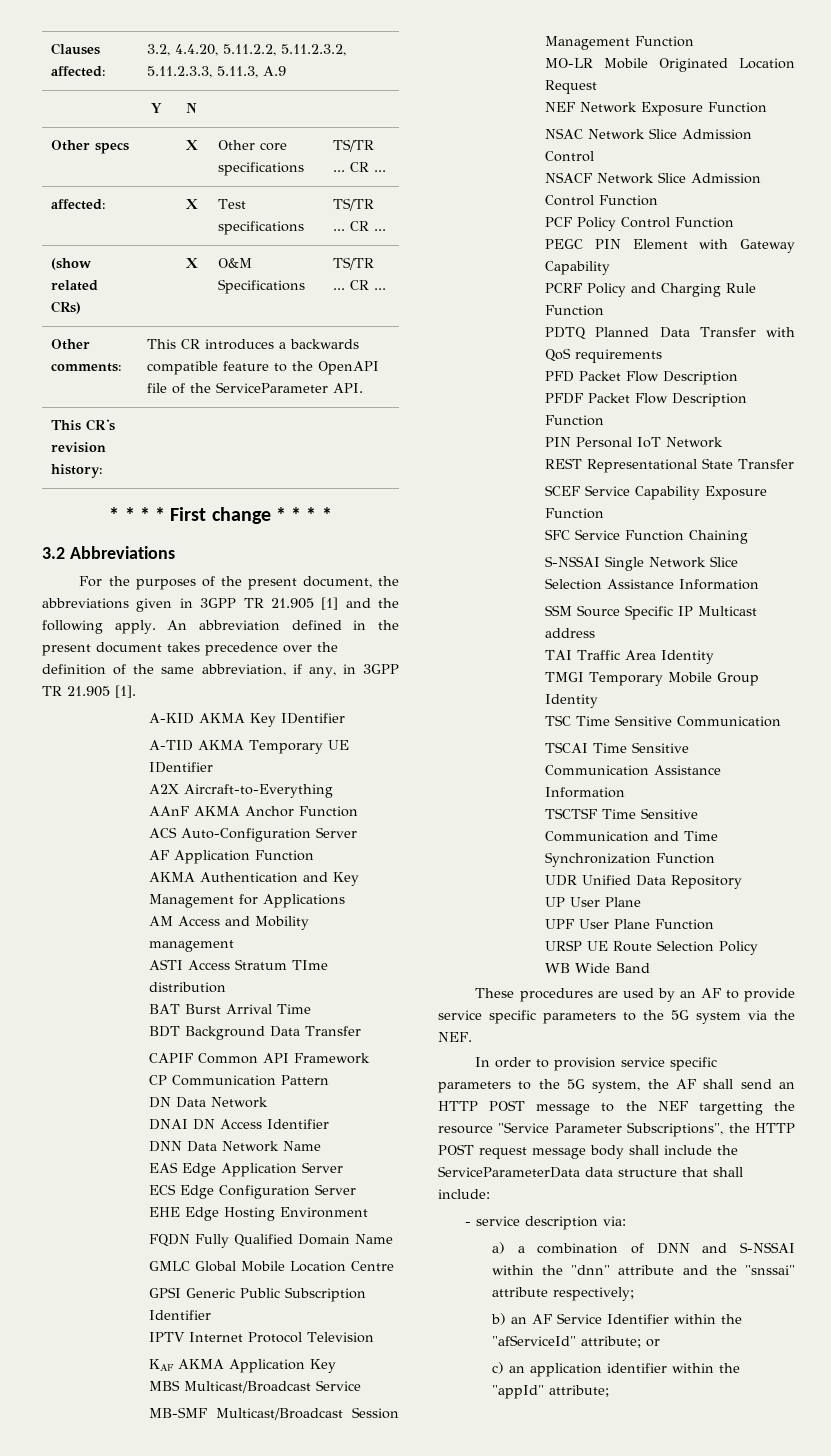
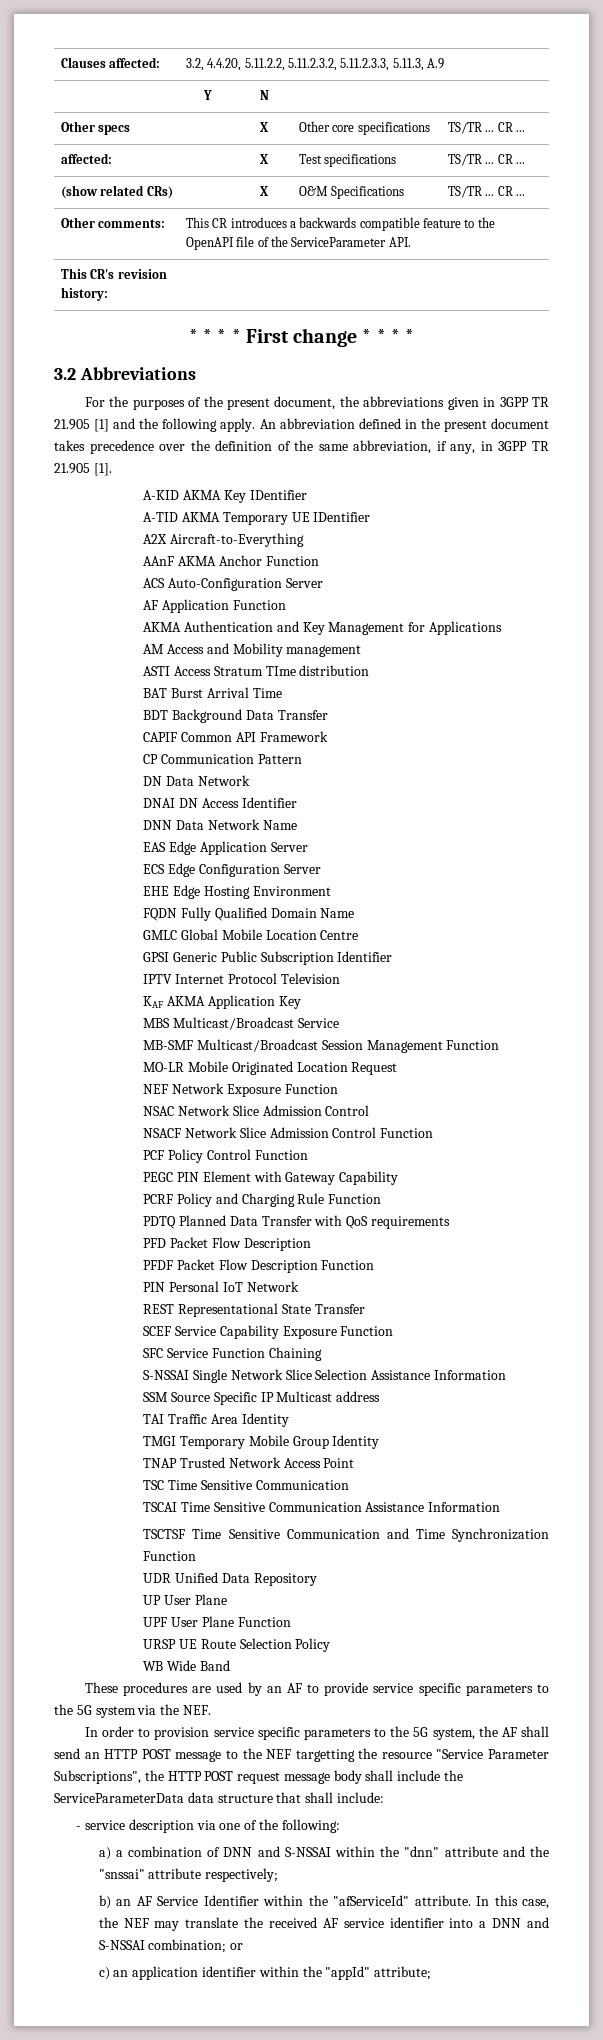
(599, 701) none -> [143,1457,355,1468] // TNAP Trusted Network Access Point
[602,1216,626,1226] via: -> [196,1819,340,1833] via one of the following:
[580,1336,641,1348] attribute; -> [414,1895,549,1909] [98,1917,549,1931] [98,1939,227,1953] attribute. In this case, the NEF may translate the received AF service identifier into a DNN and S-NSSAI combination;

